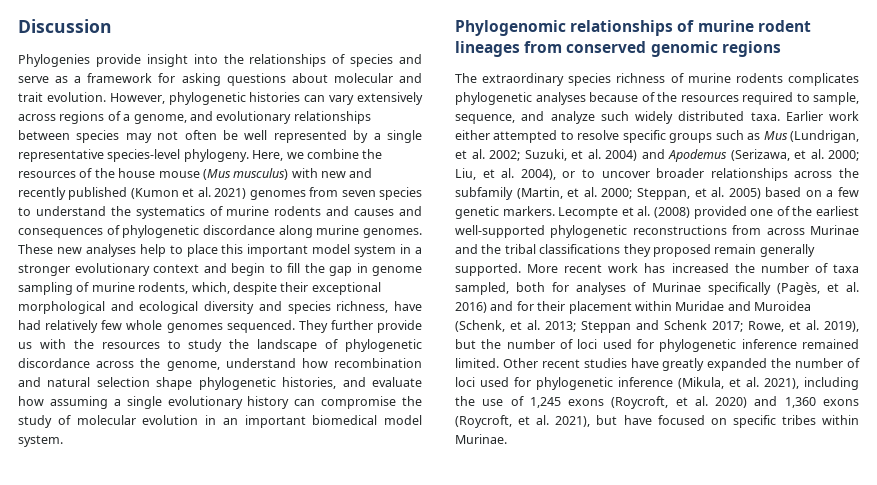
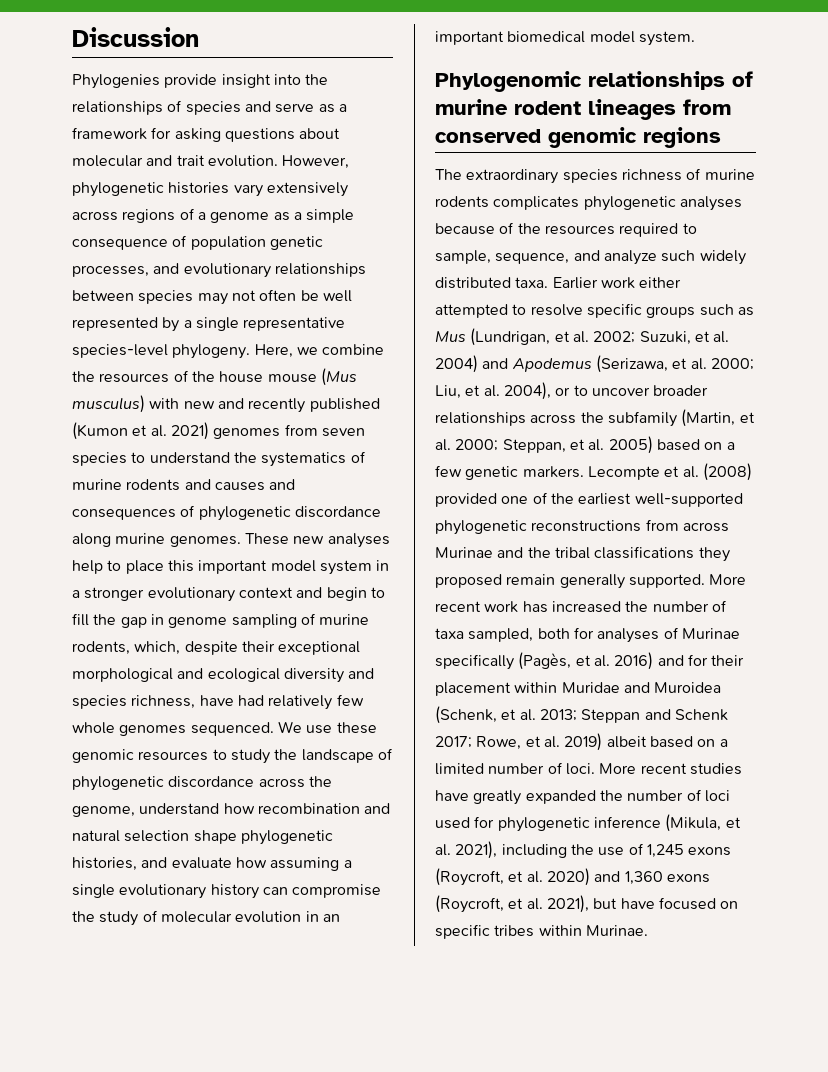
[304,95,326,102] can -> (230, 188) none
[133,114,187,124] genome, -> [210,209,355,223] [72,235,323,250] [72,265,149,277] genome as a simple consequence of population genetic processes,
[298,320,422,333] [18,339,94,349] They further provide us with the -> [277,721,377,734] [72,749,134,763] We use these genomic
[824,321,859,332] [455,339,859,352] [455,358,538,368] 2019), but the number of loci used for phylogenetic inference remained limited. Other -> [564,733,728,751] [435,762,637,775] 2019) albeit based on a limited number of loci. More

